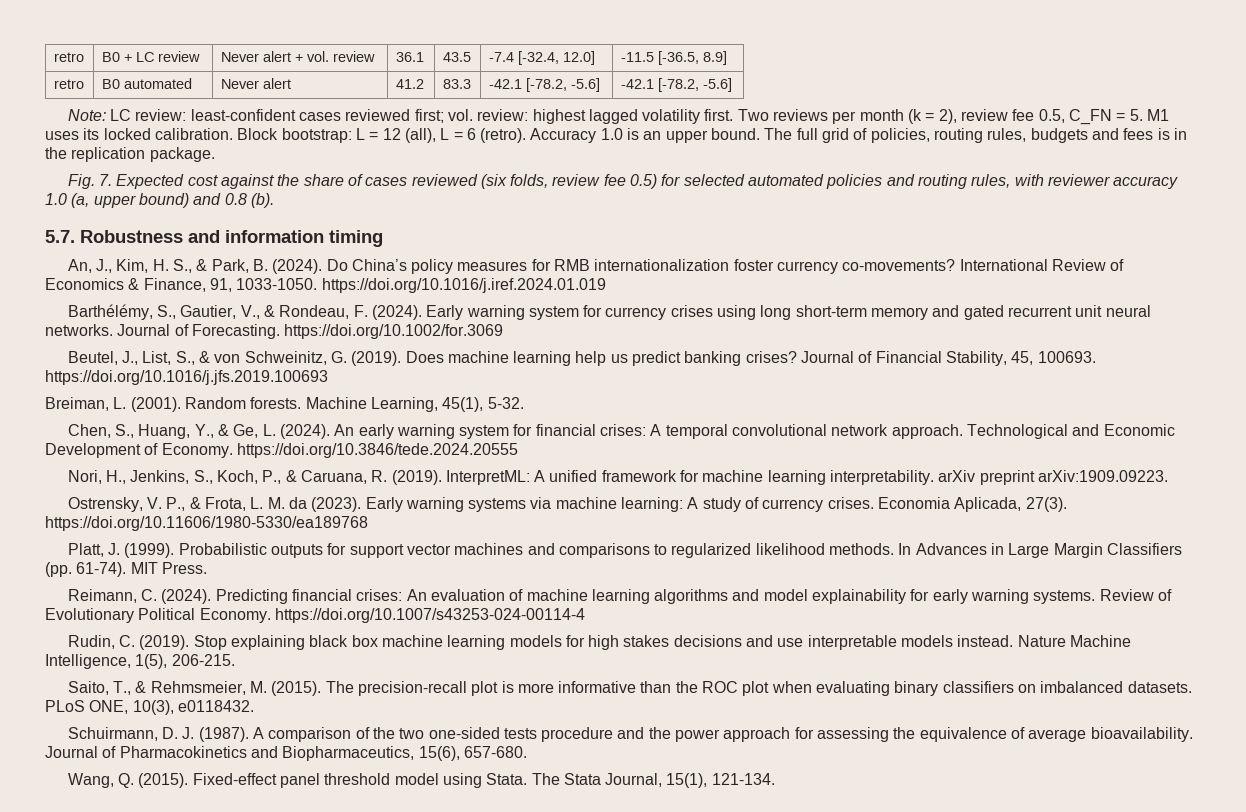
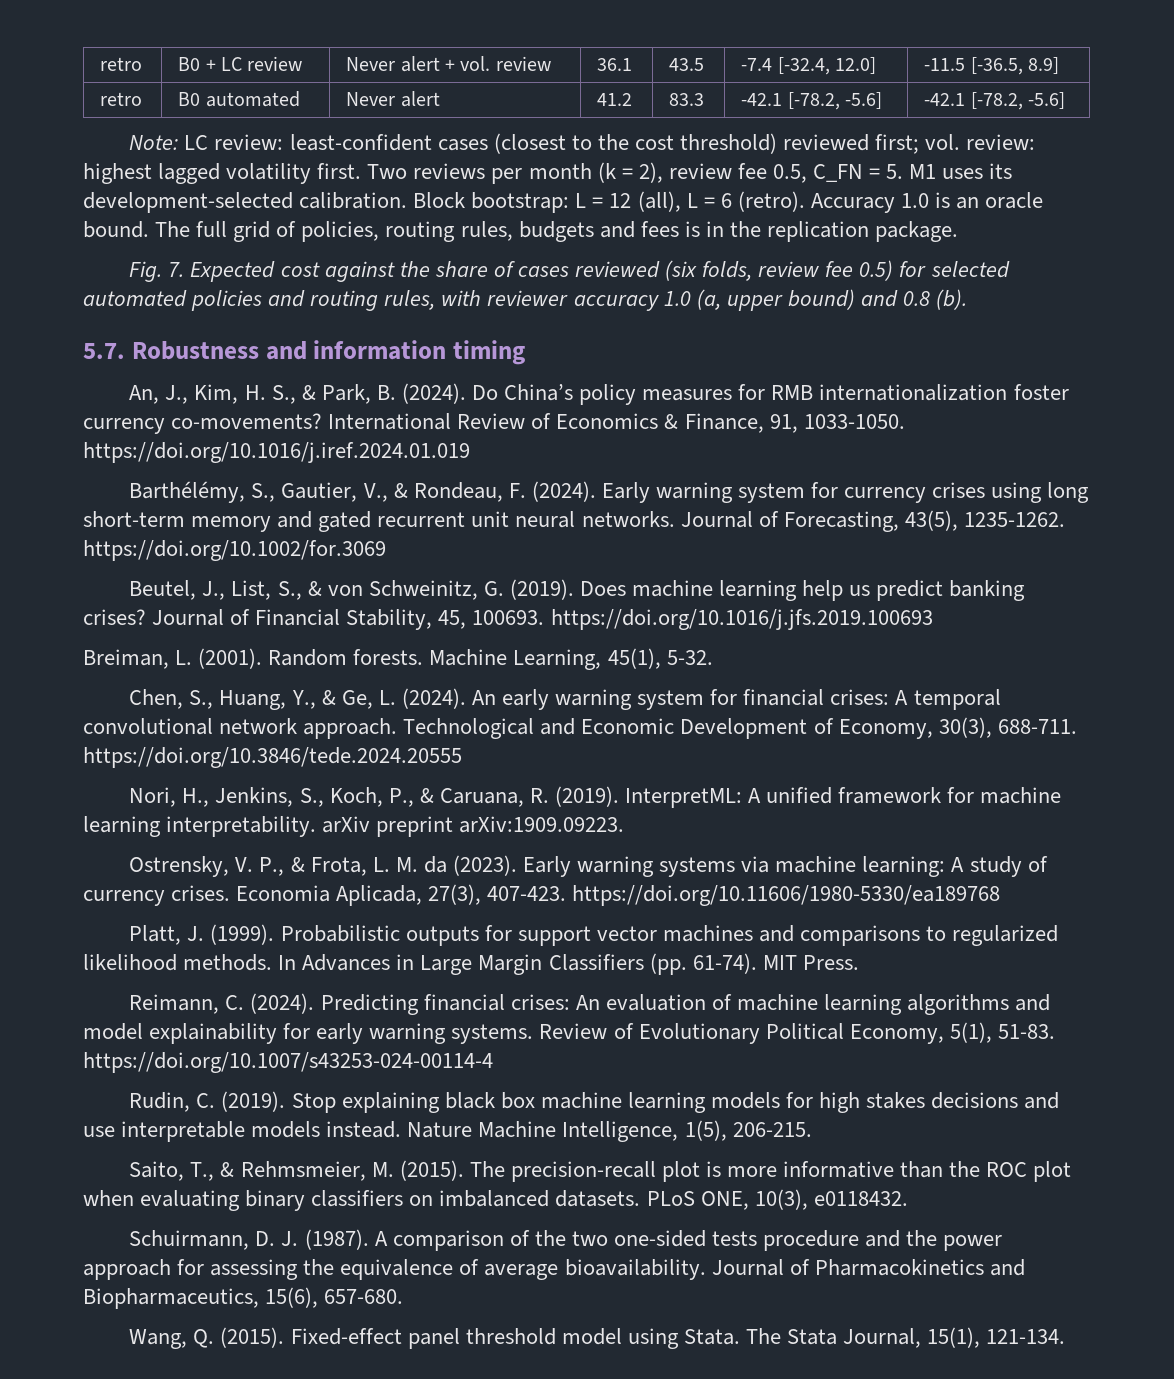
(341, 116) none -> [493,133,778,154] (closest to the cost threshold)
[103,128,151,140] locked -> [83,192,293,213] development-selected
[665,130,708,143] upper -> [985,192,1044,209] oracle
[191,324,280,339] Forecasting. -> [783,510,1065,532] Forecasting, 43(5), 1235-1262.
[161,443,233,458] Economy. -> [838,717,1077,739] Economy, 30(3), 688-711.
[1025,497,1067,512] 27(3). -> [428,884,567,905] 27(3), 407-423.
[199,608,271,623] Economy. -> [849,1022,1055,1044] Economy, 5(1), 51-83.

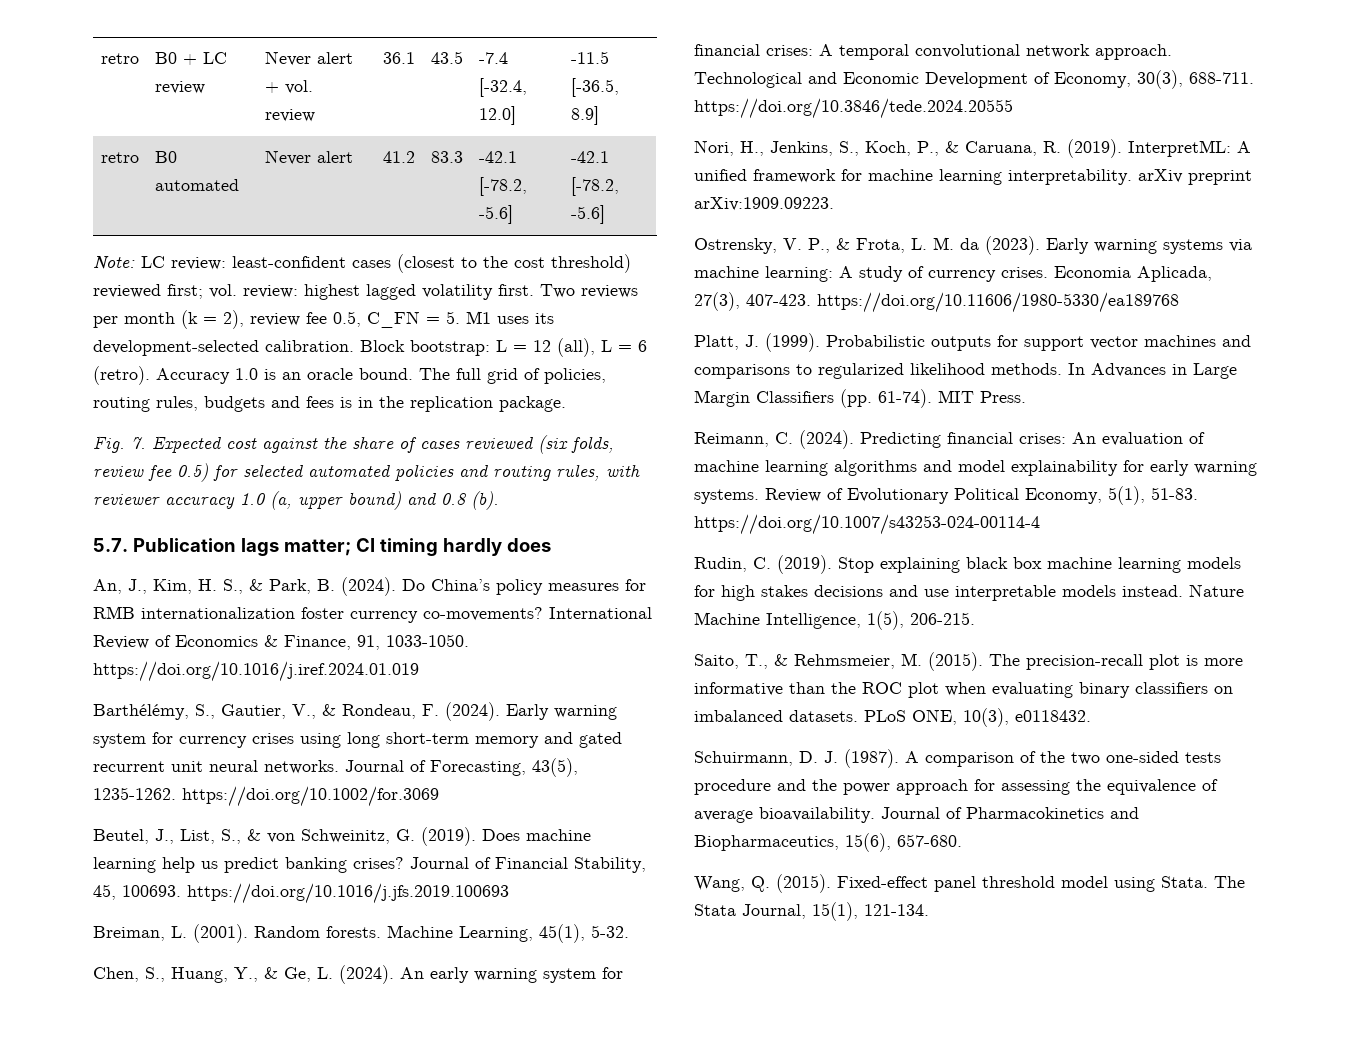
[131,340,447,360] Robustness and information -> [132,538,375,556] Publication lags matter; CI
(525, 352) none -> [442,538,551,556] hardly does

